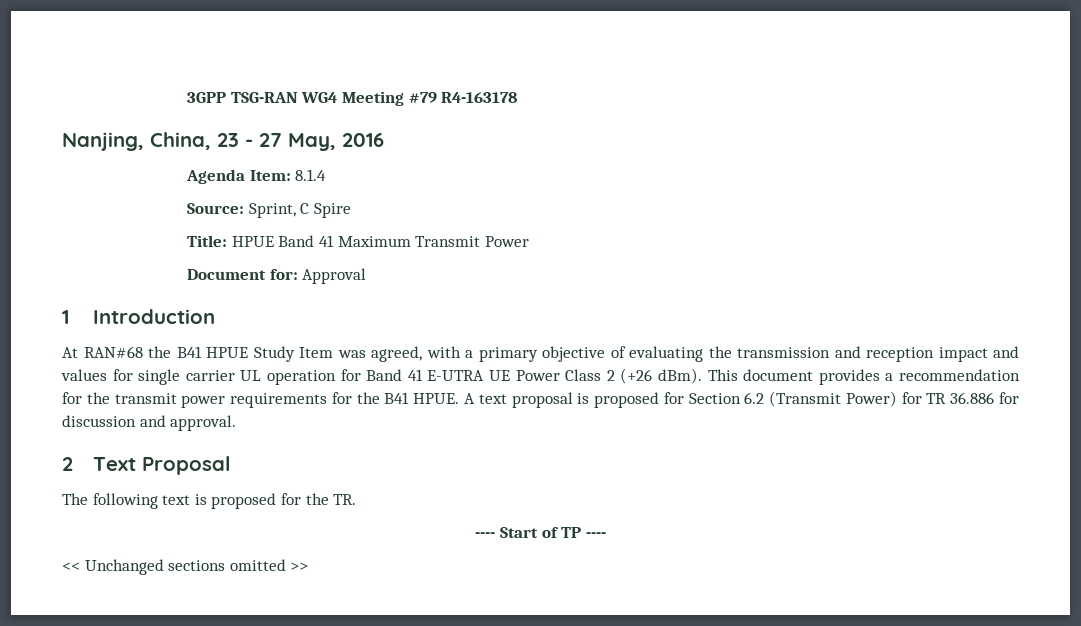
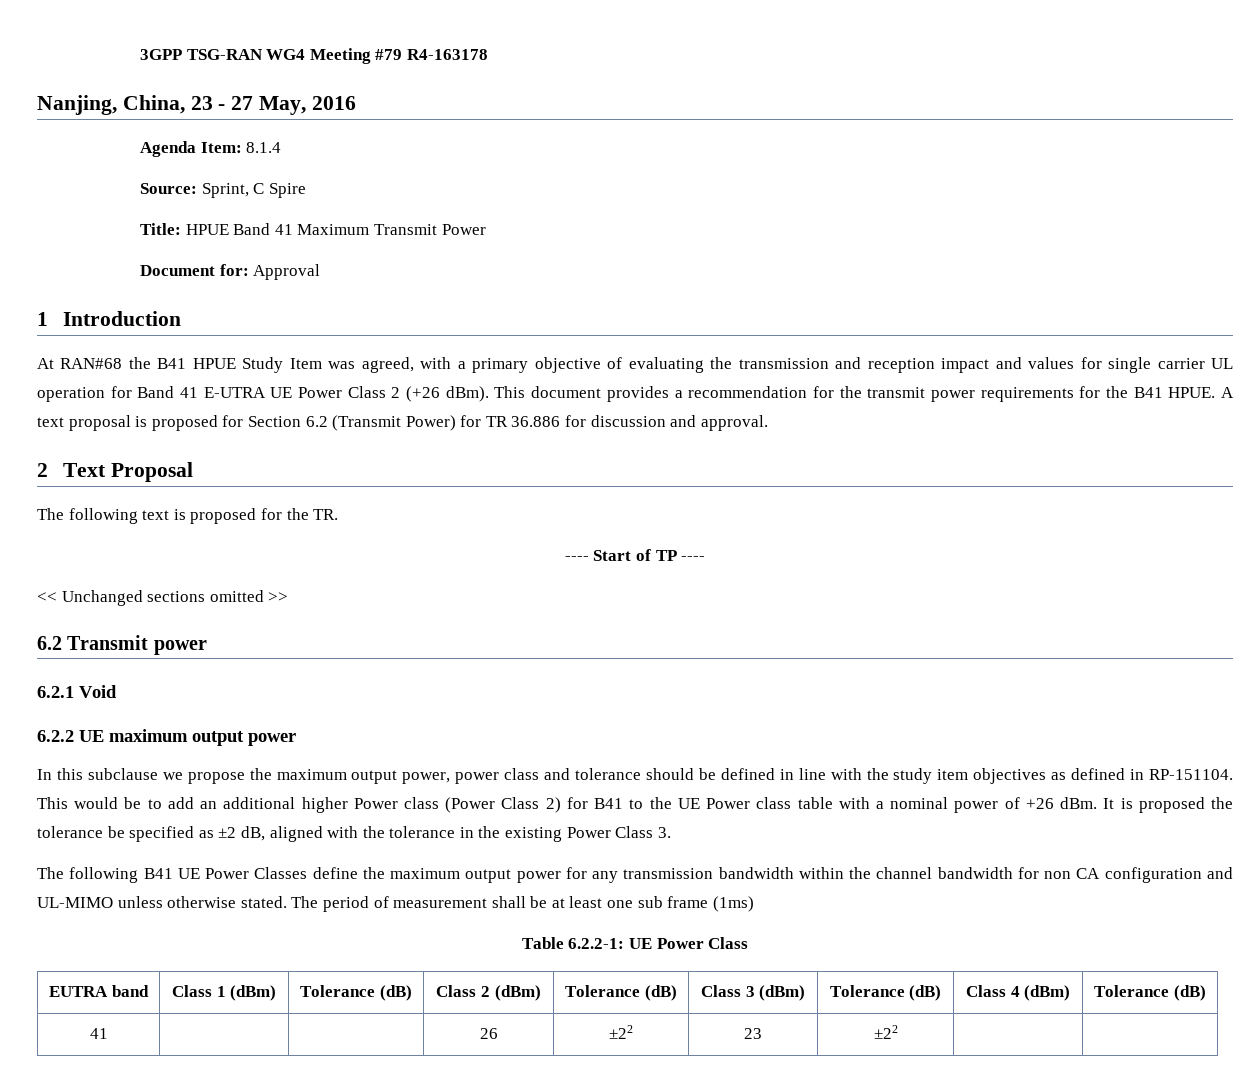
(309, 566) none -> [37,635,207,655] [37,685,117,698] [37,729,296,746] [37,768,1233,784] [37,797,1234,813] [37,826,671,842] [37,867,1233,883] [37,896,754,912] [521,937,749,949] [49,985,149,997] [171,985,277,1001] [300,985,412,1001] [436,985,541,1001] [565,985,677,1001] [700,985,806,1001] [829,985,942,1001] [965,985,1071,1001] [1094,985,1206,1001] [89,1028,108,1039] [479,1028,498,1039] [609,1025,633,1039] [744,1028,762,1039] [873,1025,898,1039] // 6.2 Transmit power // 6.2.1 Void // 6.2.2 UE maximum output power // In this subclause we propose the maximum output power, power class and tolerance should be defined in line with the study item objectives as defined in RP-151104. This would be to add an additional higher Power class (Power Class 2) for B41 to the UE Power class table with a nominal power of +26 dBm. It is proposed the tolerance be specified as ±2 dB, aligned with the tolerance in the existing Power Class 3. // The following B41 UE Power Classes define the maximum output power for any transmission bandwidth within the channel bandwidth for non CA configuration and UL-MIMO unless otherwise stated. The period of measurement shall be at least one sub frame (1ms) // Table 6.2.2-1: UE Power Class // EUTRA band | Class 1 (dBm) | Tolerance (dB) | Class 2 (dBm) | Tolerance (dB) | Class 3 (dBm) | Tolerance (dB) | Class 4 (dBm) | Tolerance (dB) // 41 | | | 26 | ±22 | 23 | ±22 | |

